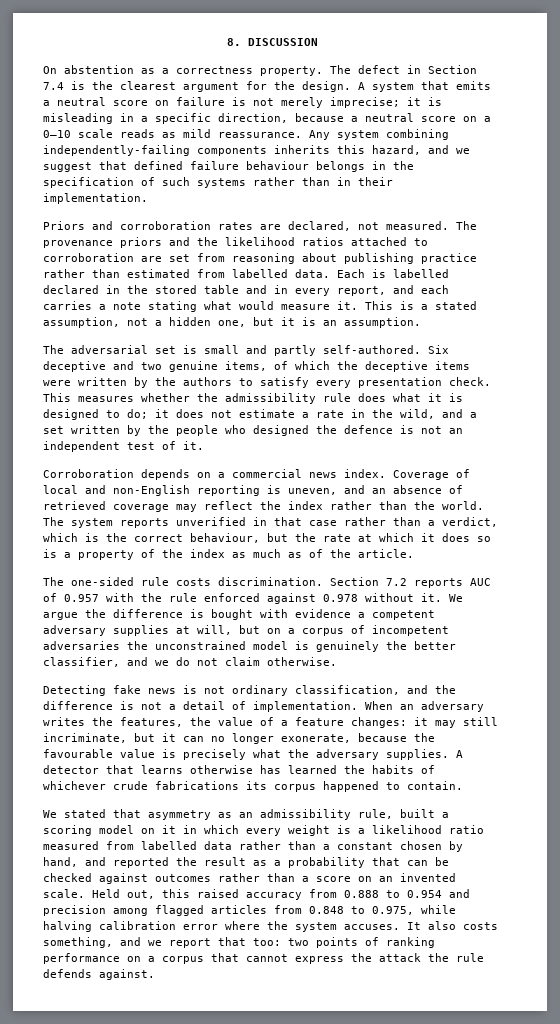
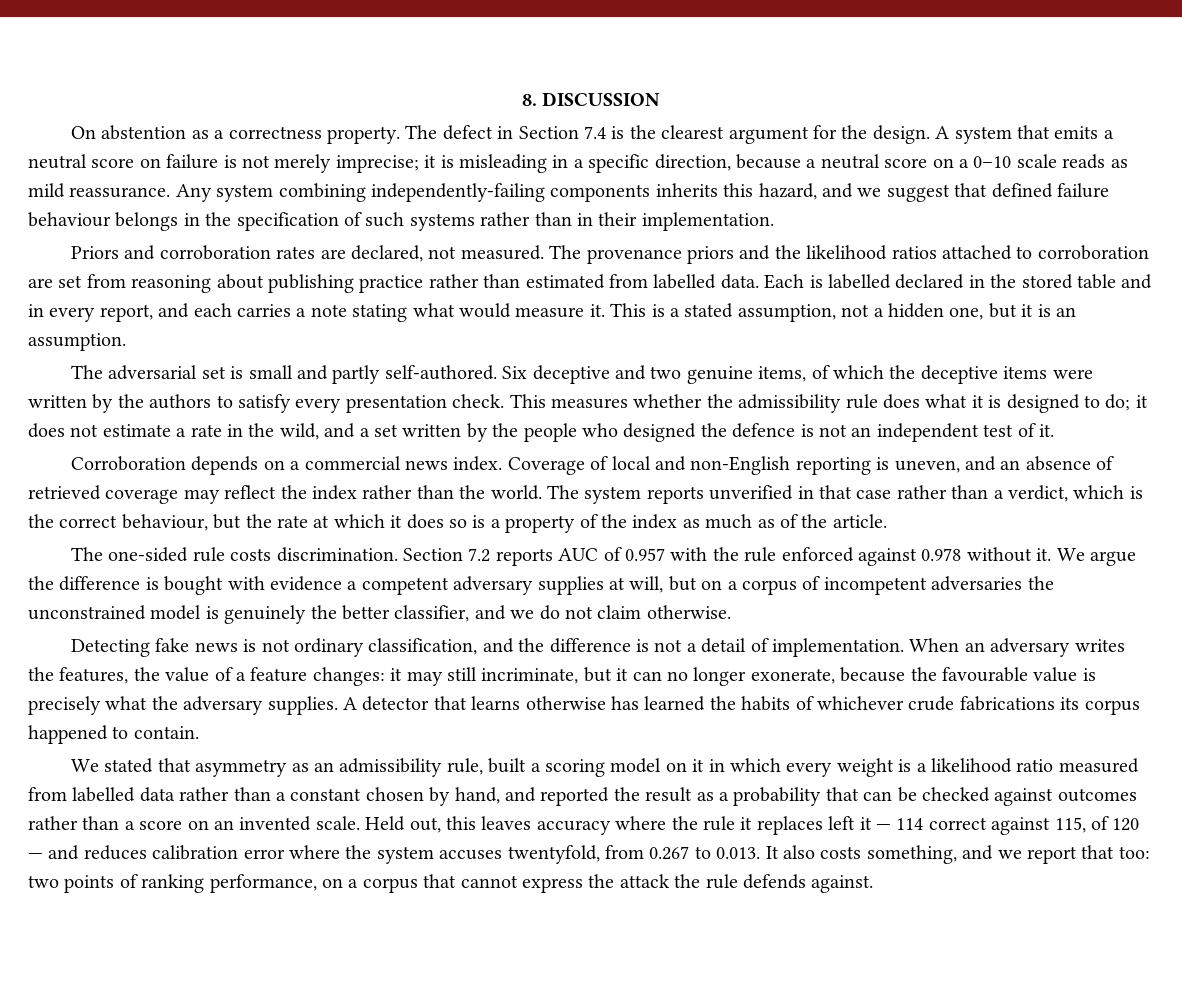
[197,889,470,900] [43,905,456,916] [43,921,92,932] raised accuracy from 0.888 to 0.954 and precision among flagged articles from 0.848 to 0.975, while halving -> [481,816,1140,835] [28,845,147,860] leaves accuracy where the rule it replaces left it — 114 correct against 115, of 120 — and reduces
[344,924,400,930] accuses. -> [439,845,761,864] accuses twentyfold, from 0.267 to 0.013.
[43,953,120,964] performance -> [209,874,317,893] performance,

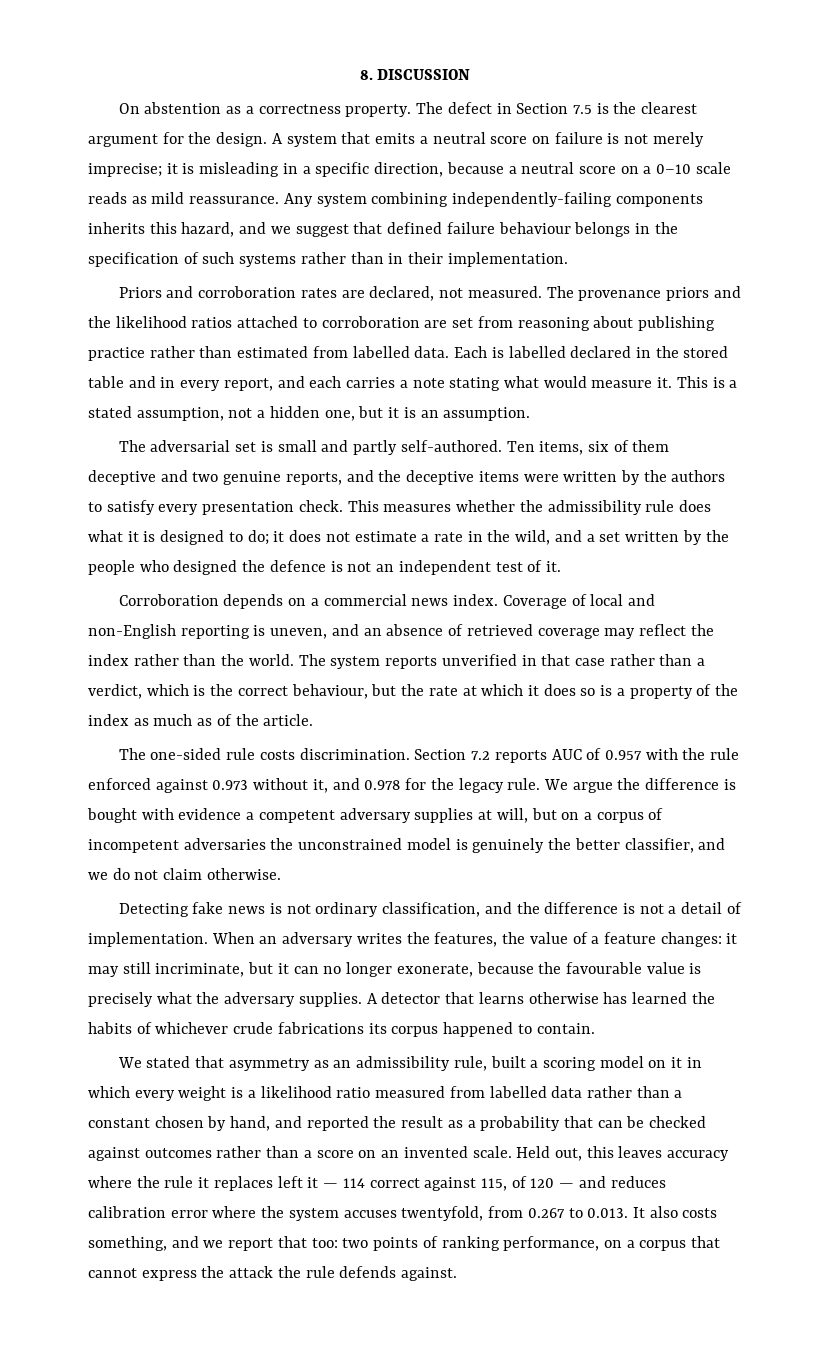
[584,126,607,139] 7.4 -> [573,105,593,114] 7.5
[502,366,528,379] Six -> [506,440,670,455] Ten items, six of them
[758,365,885,382] items, of which -> [285,470,374,485] reports, and
[921,547,1052,562] 0.978 without it. -> [212,778,541,793] 0.973 without it, and 0.978 for the legacy rule.

